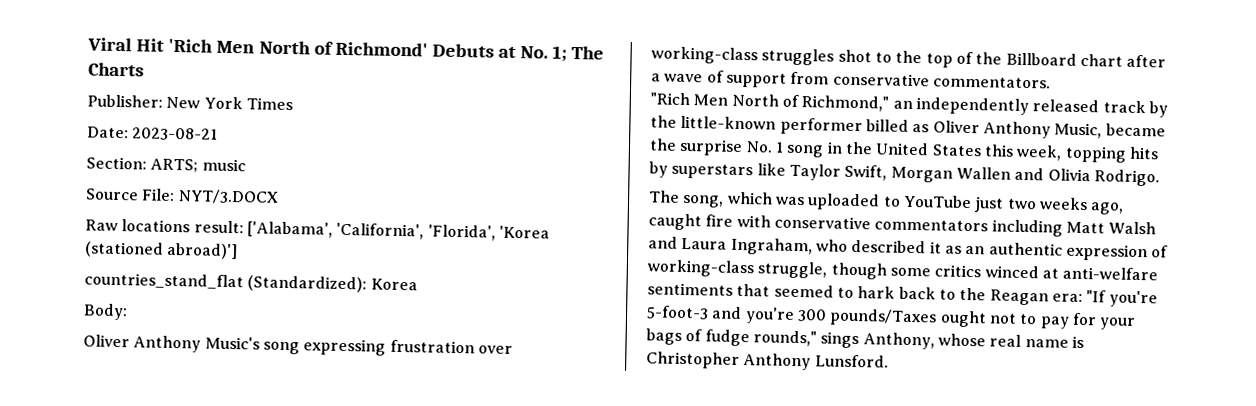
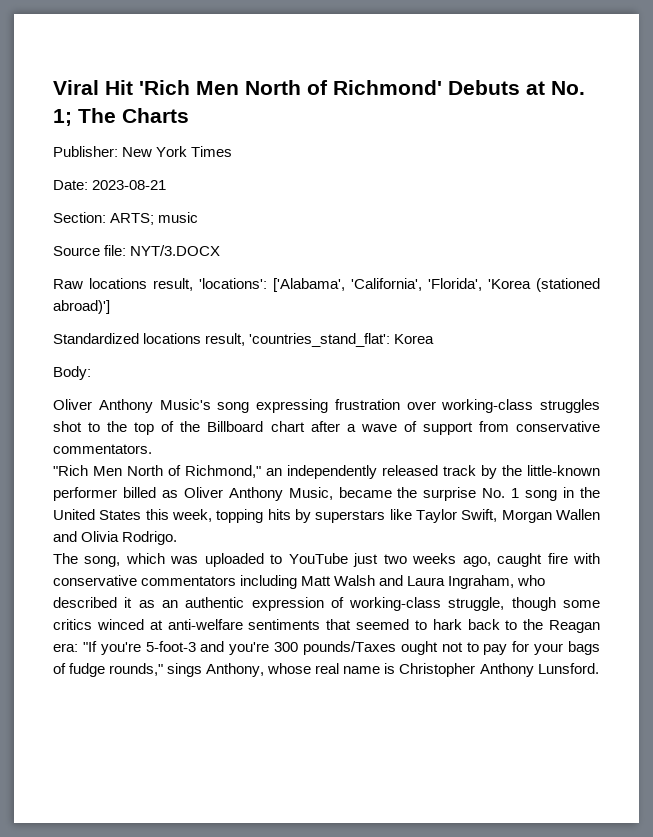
[141,188,176,202] File: -> [104,245,127,256] file:
[193,220,244,234] result: -> [153,278,267,291] result, 'locations':
[84,272,368,293] countries_stand_flat (Standardized): -> [53,333,391,347] Standardized locations result, 'countries_stand_flat':

